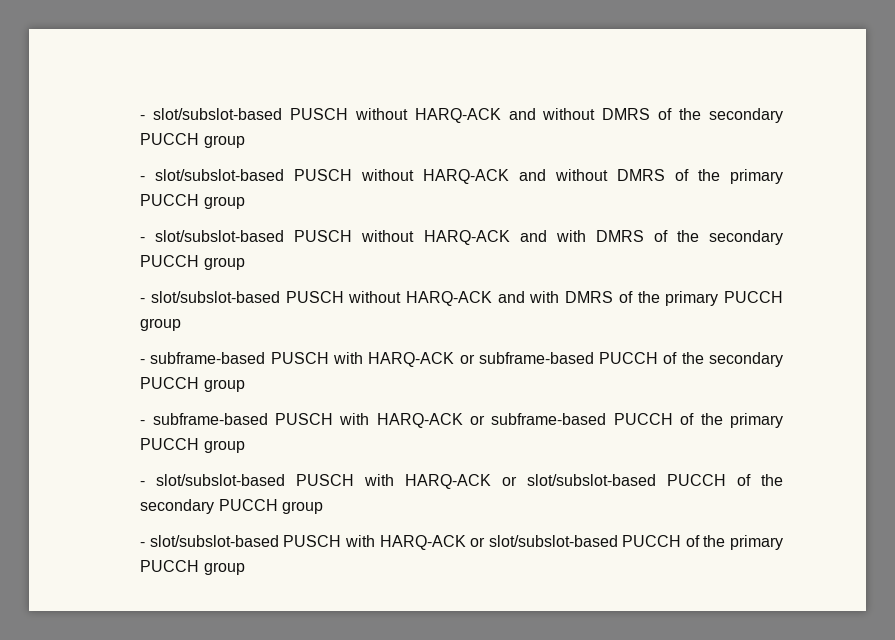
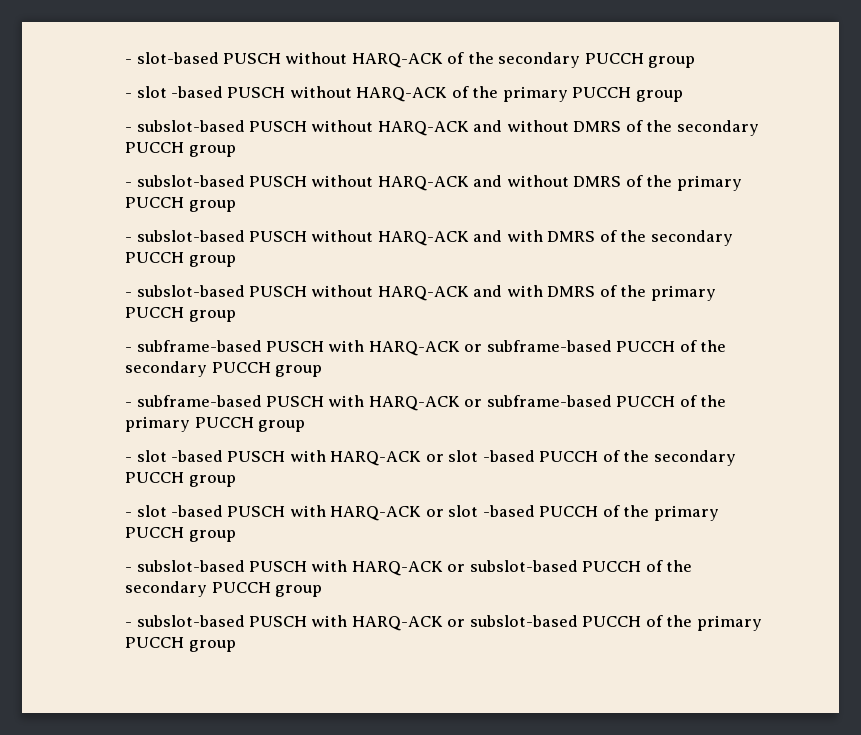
[140,108,283,120] - slot/subslot-based -> [125,52,696,68] [125,86,683,102] [125,120,245,132] - slot-based PUSCH without HARQ-ACK of the secondary PUCCH group // - slot -based PUSCH without HARQ-ACK of the primary PUCCH group // - subslot-based
[155,169,285,181] slot/subslot-based -> [136,175,245,187] subslot-based
[155,230,285,242] slot/subslot-based -> [136,230,245,242] subslot-based
[150,291,280,303] slot/subslot-based -> [136,285,245,297] subslot-based
[156,474,783,489] [140,499,323,514] [140,535,784,550] [140,560,245,575] slot/subslot-based PUSCH with HARQ-ACK or slot/subslot-based PUCCH of the secondary PUCCH group // - slot/subslot-based PUSCH with HARQ-ACK or slot/subslot-based PUCCH of the primary PUCCH group -> [136,450,736,466] [125,472,236,487] [125,505,719,521] [125,527,236,542] [125,560,693,576] [125,581,322,597] [125,615,762,631] [125,637,236,652] slot -based PUSCH with HARQ-ACK or slot -based PUCCH of the secondary PUCCH group // - slot -based PUSCH with HARQ-ACK or slot -based PUCCH of the primary PUCCH group // - subslot-based PUSCH with HARQ-ACK or subslot-based PUCCH of the secondary PUCCH group // - subslot-based PUSCH with HARQ-ACK or subslot-based PUCCH of the primary PUCCH group

